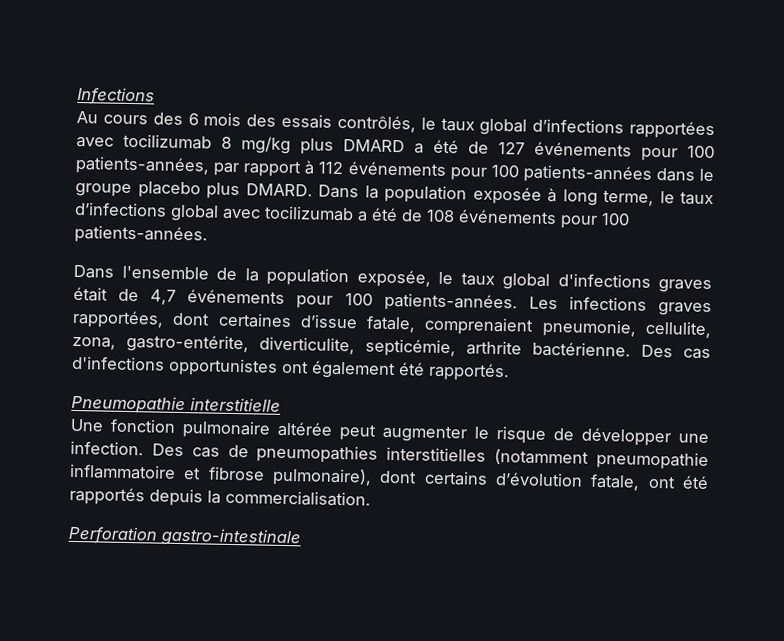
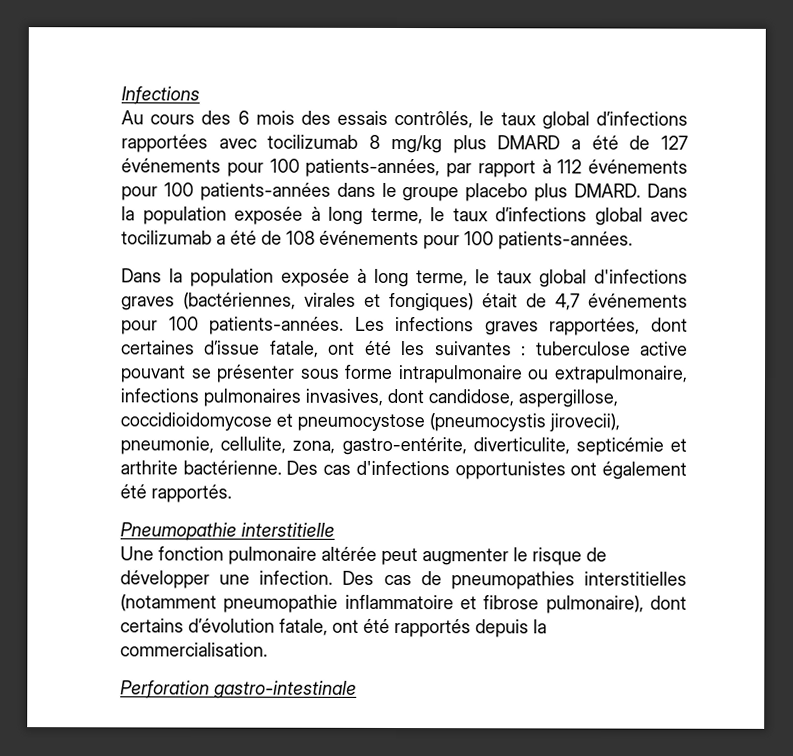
[121,265,431,288] l'ensemble de la population exposée, -> [169,268,468,288] la population exposée à long terme,
(712, 286) none -> [183,292,474,312] (bactériennes, virales et fongiques)
[424,316,535,336] comprenaient -> [328,340,689,356] [120,364,688,384] [120,388,618,408] [120,412,620,432] ont été les suivantes : tuberculose active pouvant se présenter sous forme intrapulmonaire ou extrapulmonaire, infections pulmonaires invasives, dont candidose, aspergillose, coccidioidomycose et pneumocystose (pneumocystis jirovecii),
[365,338,456,358] septicémie, -> [575,437,687,456] septicémie et

